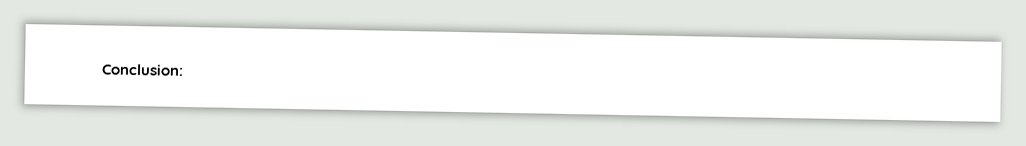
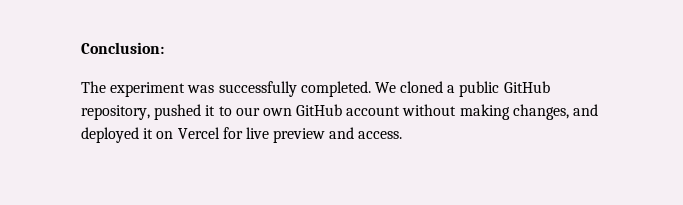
(184, 69) none -> [81,81,550,97] [81,104,599,120] [81,127,403,143] // The experiment was successfully completed. We cloned a public GitHub repository, pushed it to our own GitHub account without making changes, and deployed it on Vercel for live preview and access.

